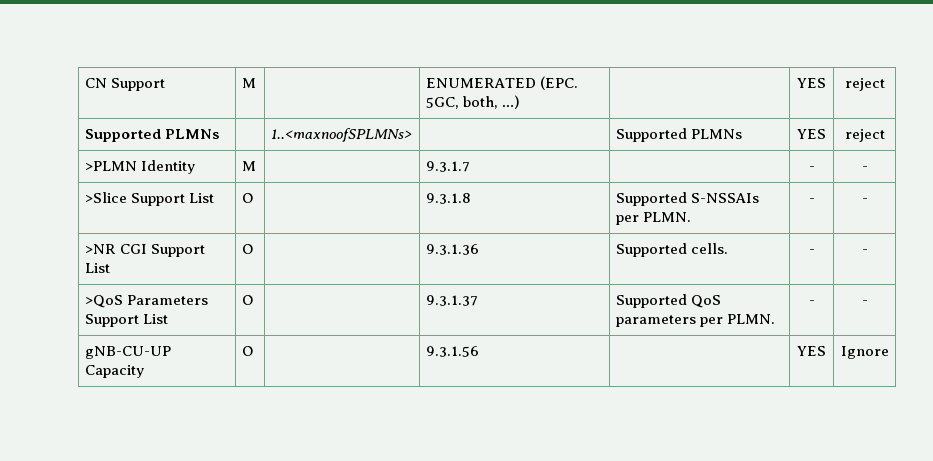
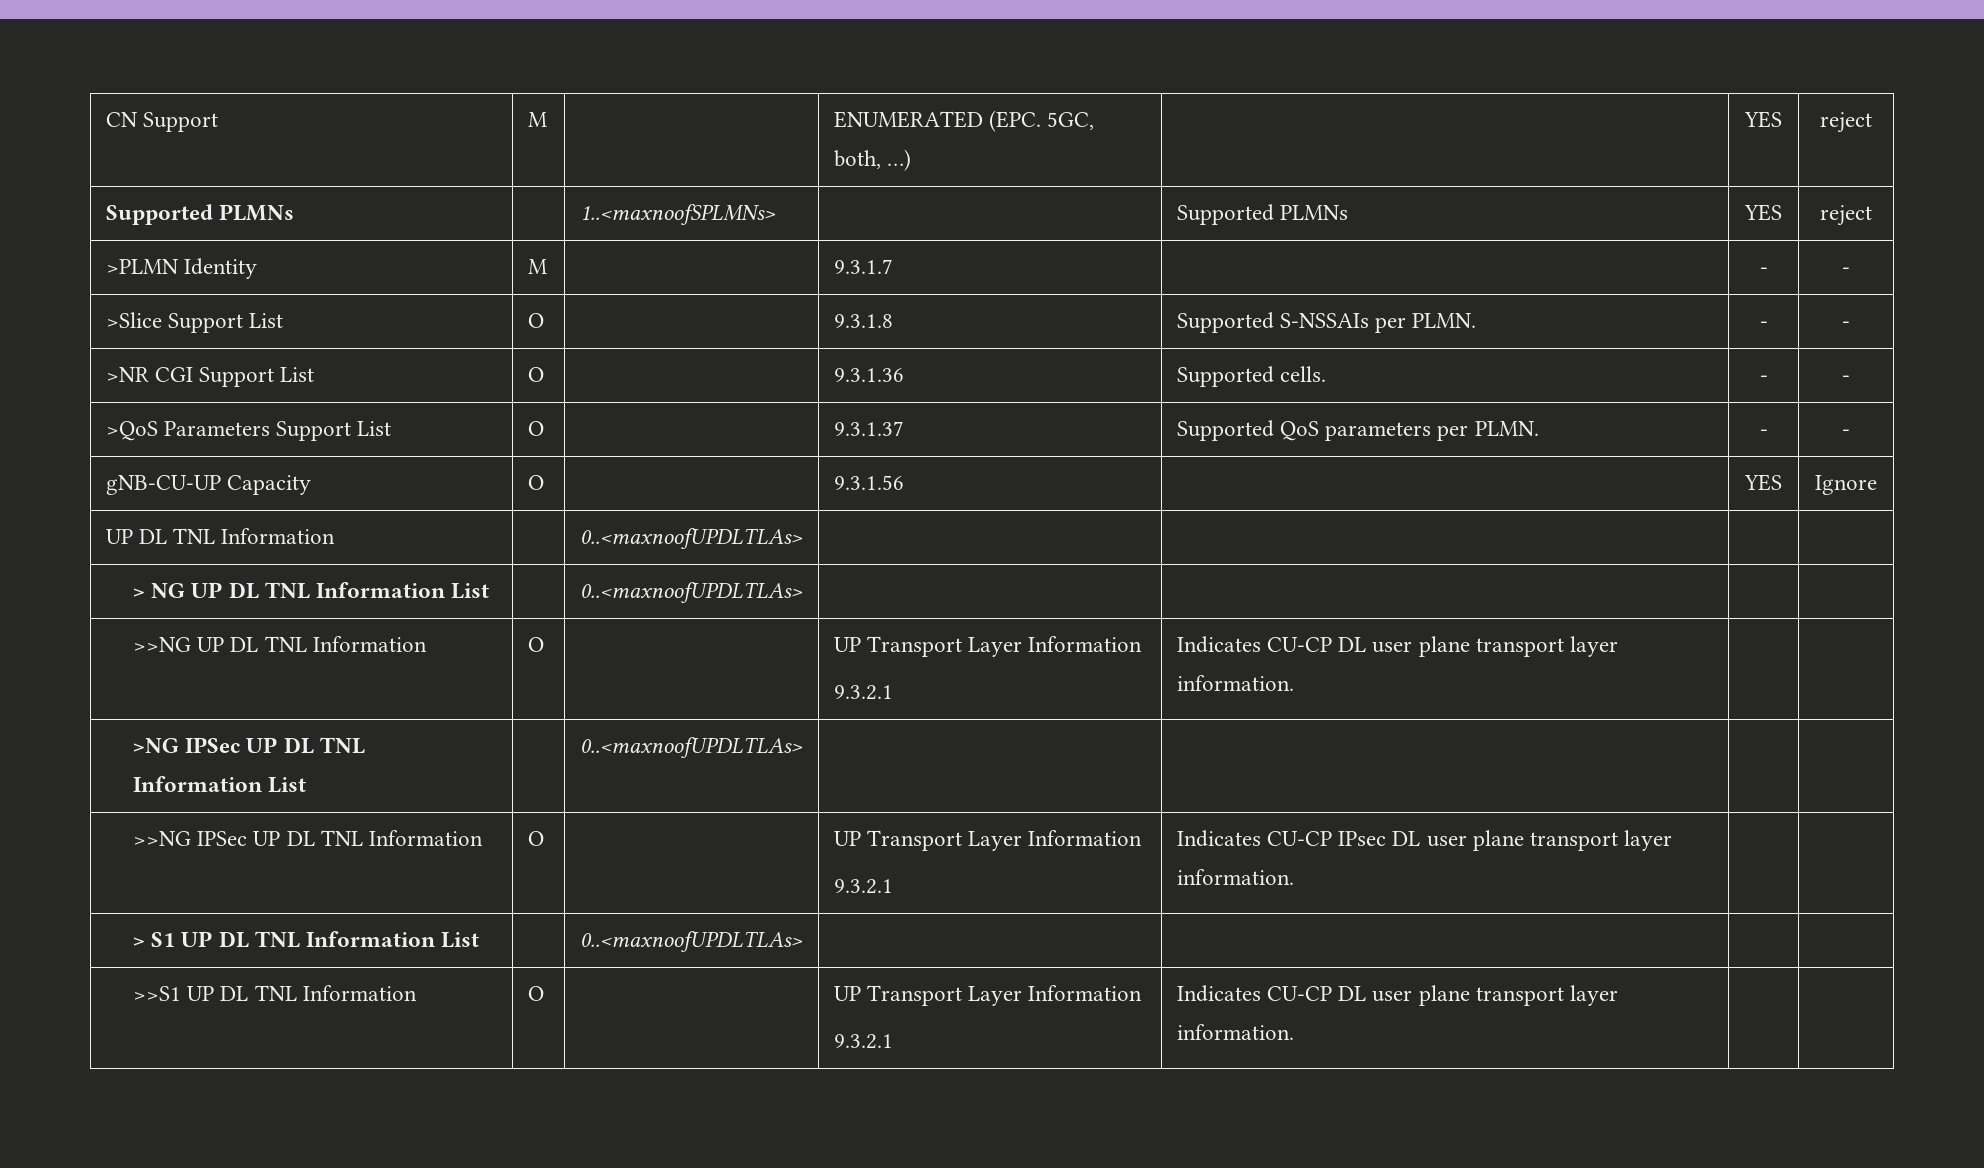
(889, 352) none -> [105,528,336,544] [579,528,803,549] [132,582,490,599] [579,582,803,603] [132,636,427,652] [527,637,544,652] [833,636,1143,657] [833,685,893,700] [1176,636,1619,657] [1176,675,1294,691] [132,737,365,754] [132,776,307,793] [579,737,803,758] [132,830,483,846] [527,831,544,846] [833,830,1143,851] [833,879,893,894] [1176,830,1673,851] [1176,869,1294,885] [132,931,480,948] [579,931,803,952] [132,985,417,1001] [527,986,544,1001] [833,985,1143,1006] [833,1034,893,1049] [1176,985,1619,1006] [1176,1024,1294,1040] // UP DL TNL Information | | 0..<maxnoofUPDLTLAs> | | | | // > NG UP DL TNL Information List | | 0..<maxnoofUPDLTLAs> | | | | // >>NG UP DL TNL Information | O | | UP Transport Layer Information // 9.3.2.1 | Indicates CU-CP DL user plane transport layer information. | | // >NG IPSec UP DL TNL Information List | | 0..<maxnoofUPDLTLAs> | | | | // >>NG IPSec UP DL TNL Information | O | | UP Transport Layer Information // 9.3.2.1 | Indicates CU-CP IPsec DL user plane transport layer information. | | // > S1 UP DL TNL Information List | | 0..<maxnoofUPDLTLAs> | | | | // >>S1 UP DL TNL Information | O | | UP Transport Layer Information // 9.3.2.1 | Indicates CU-CP DL user plane transport layer information. | |

